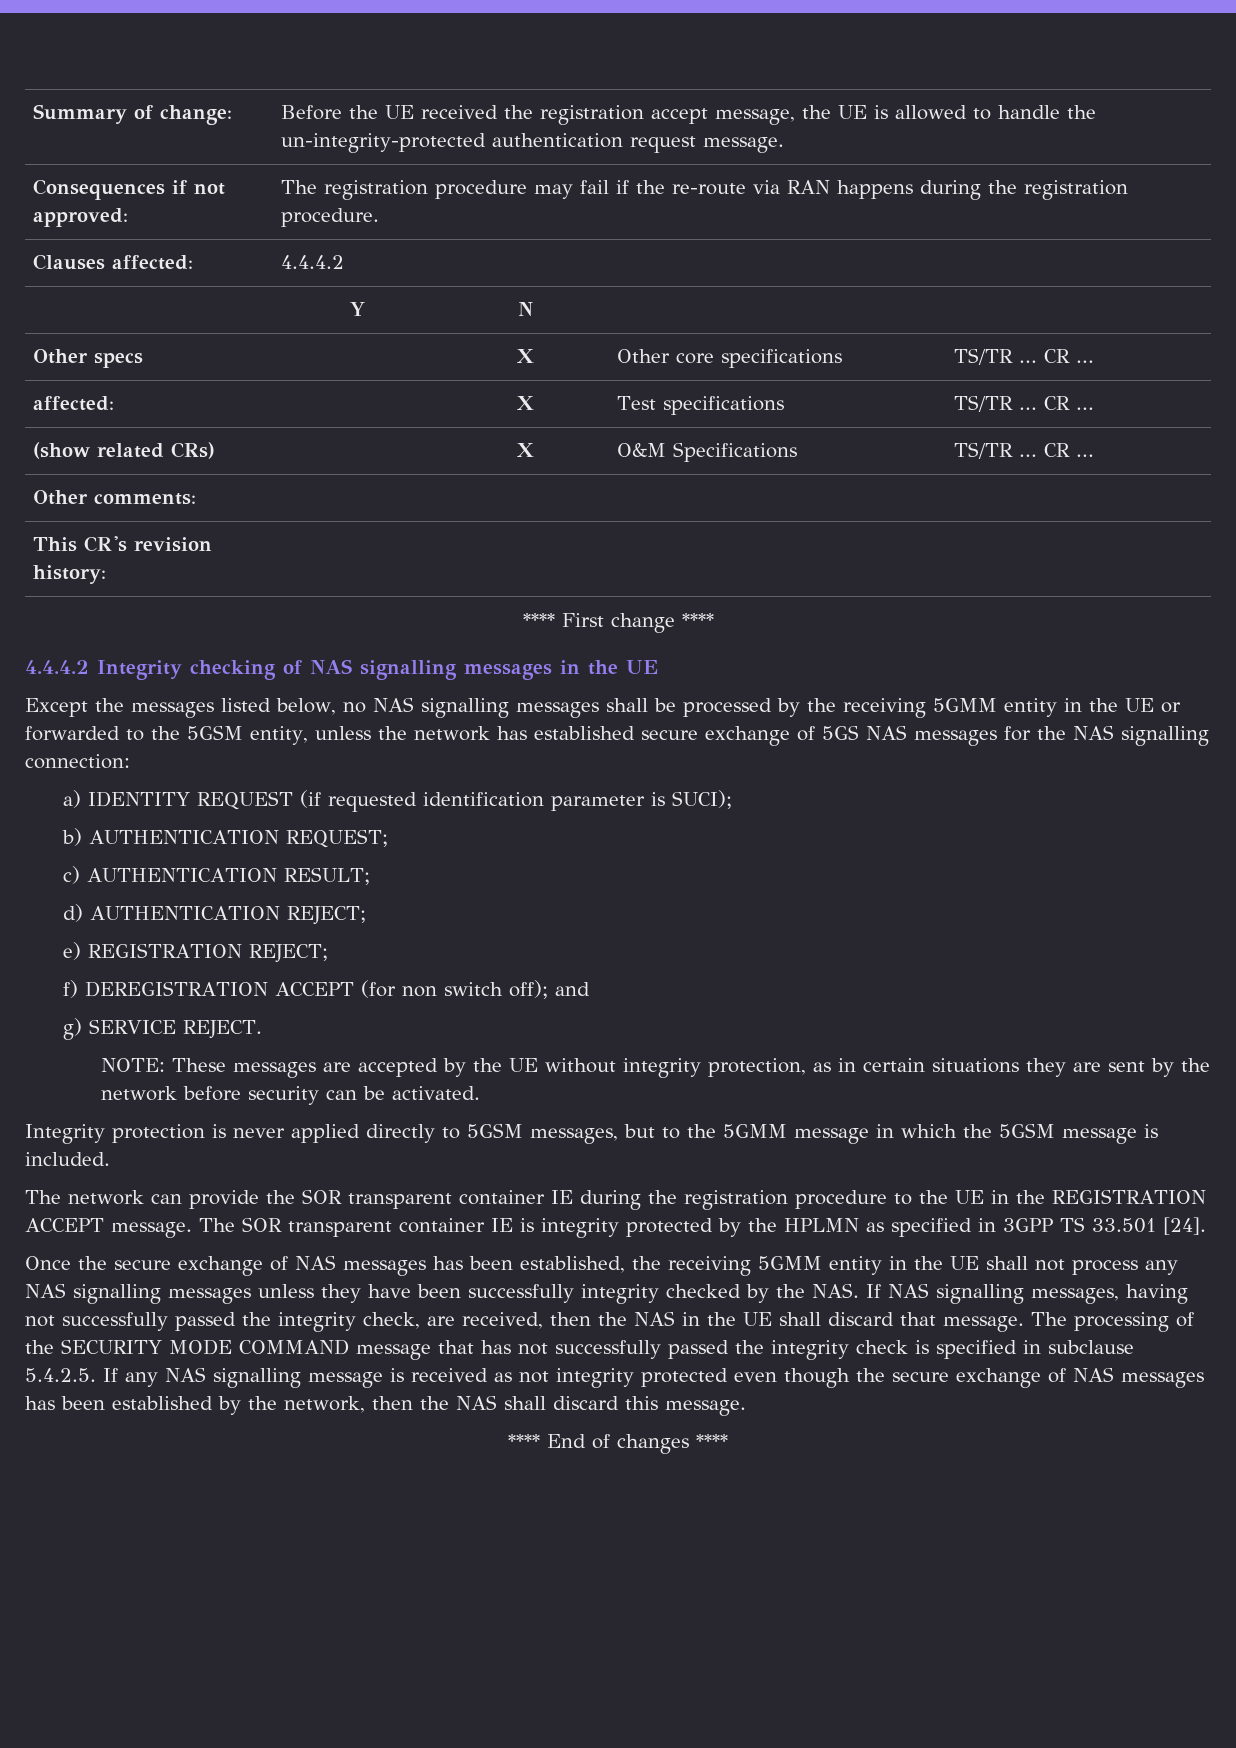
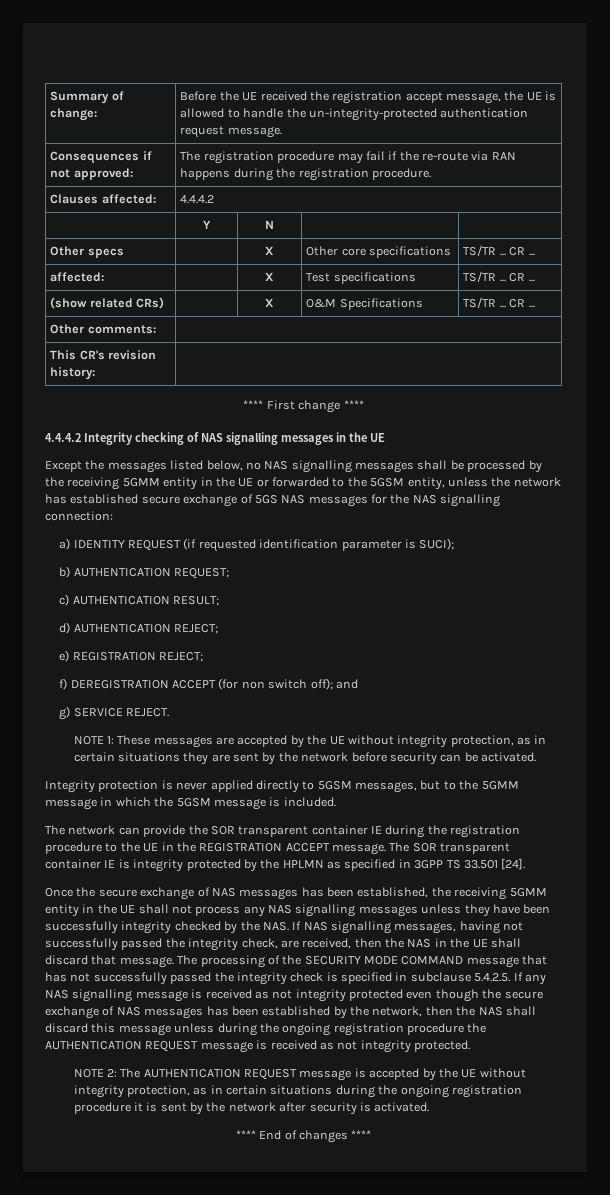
[101,1058,166,1072] NOTE: -> [73,736,114,745] NOTE 1:
[665,1400,746,1416] message. -> [118,1023,487,1036] [45,1040,470,1053] [73,1068,526,1081] [73,1085,522,1098] [73,1102,430,1115] message unless during the ongoing registration procedure the AUTHENTICATION REQUEST message is received as not integrity protected. // NOTE 2: The AUTHENTICATION REQUEST message is accepted by the UE without integrity protection, as in certain situations during the ongoing registration procedure it is sent by the network after security is activated.

